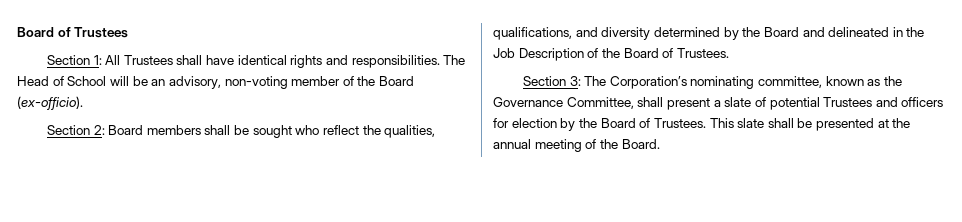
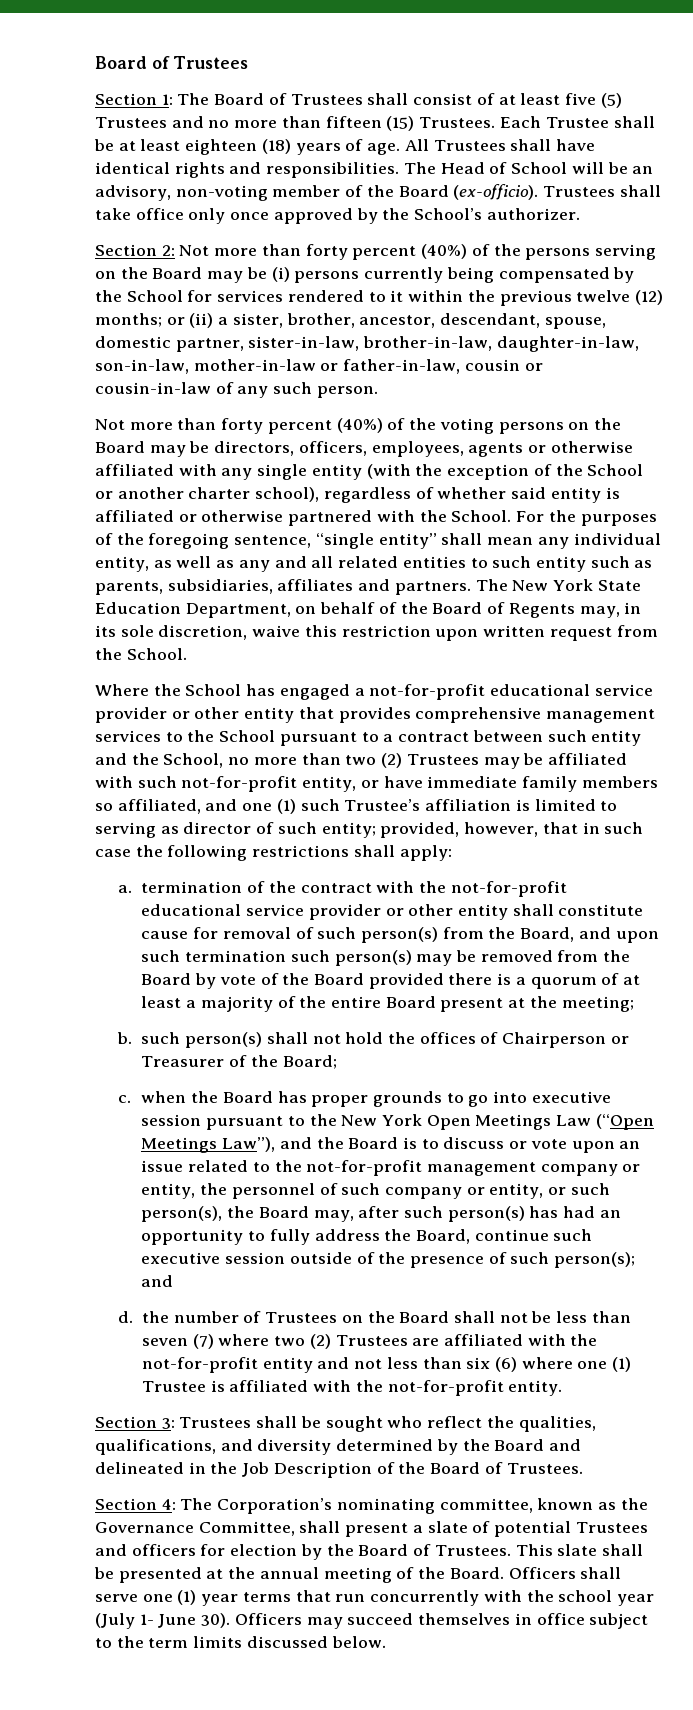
(102, 60) none -> [177,93,622,108] [95,116,656,131] [94,139,401,155] The Board of Trustees shall consist of at least five (5) Trustees and no more than fifteen (15) Trustees. Each Trustee shall be at least eighteen (18) years of age.
[46,125,201,135] // Section 2: Board members -> [543,185,661,197] [95,208,580,224] [95,244,656,260] [95,267,635,283] [95,290,663,306] [95,313,606,329] [95,336,639,352] [95,359,543,374] [95,382,378,398] [95,418,621,434] [95,441,633,457] [95,464,644,480] [95,487,620,503] [95,510,657,526] [95,533,661,549] [95,556,653,572] [95,579,641,595] [95,602,642,618] [95,625,658,641] [95,648,187,660] [95,684,653,700] [95,707,656,723] [95,730,642,746] [95,753,627,769] [95,776,658,792] [95,799,618,814] [95,822,644,838] [95,845,452,861] [118,881,567,897] [141,904,644,920] [141,927,659,943] [141,950,631,966] [141,973,641,989] [141,996,634,1012] [117,1032,629,1048] [141,1055,337,1069] [118,1091,611,1107] [141,1114,654,1130] [141,1137,641,1153] [141,1160,641,1176] [141,1183,610,1199] [141,1206,621,1222] [141,1229,593,1245] [141,1252,636,1268] [141,1275,174,1287] [118,1311,631,1323] [141,1334,598,1349] [141,1357,632,1373] [141,1380,563,1396] [95,1416,252,1429] Trustees shall take office only once approved by the School’s authorizer. // Section 2: Not more than forty percent (40%) of the persons serving on the Board may be (i) persons currently being compensated by the School for services rendered to it within the previous twelve (12) months; or (ii) a sister, brother, ancestor, descendant, spouse, domestic partner, sister-in-law, brother-in-law, daughter-in-law, son-in-law, mother-in-law or father-in-law, cousin or cousin-in-law of any such person. // Not more than forty percent (40%) of the voting persons on the Board may be directors, officers, employees, agents or otherwise affiliated with any single entity (with the exception of the School or another charter school), regardless of whether said entity is affiliated or otherwise partnered with the School. For the purposes of the foregoing sentence, “single entity” shall mean any individual entity, as well as any and all related entities to such entity such as parents, subsidiaries, affiliates and partners. The New York State Education Department, on behalf of the Board of Regents may, in its sole discretion, waive this restriction upon written request from the School. // Where the School has engaged a not-for-profit educational service provider or other entity that provides comprehensive management services to the School pursuant to a contract between such entity and the School, no more than two (2) Trustees may be affiliated with such not-for-profit entity, or have immediate family members so affiliated, and one (1) such Trustee’s affiliation is limited to serving as director of such entity; provided, however, that in such case the following restrictions shall apply: // a. termination of the contract with the not-for-profit educational service provider or other entity shall constitute cause for removal of such person(s) from the Board, and upon such termination such person(s) may be removed from the Board by vote of the Board provided there is a quorum of at least a majority of the entire Board present at the meeting; // b. such person(s) shall not hold the offices of Chairperson or Treasurer of the Board; // c. when the Board has proper grounds to go into executive session pursuant to the New York Open Meetings Law (“Open Meetings Law”), and the Board is to discuss or vote upon an issue related to the not-for-profit management company or entity, the personnel of such company or entity, or such person(s), the Board may, after such person(s) has had an opportunity to fully address the Board, continue such executive session outside of the presence of such person(s); and // d. the number of Trustees on the Board shall not be less than seven (7) where two (2) Trustees are affiliated with the not-for-profit entity and not less than six (6) where one (1) Trustee is affiliated with the not-for-profit entity. // Section 3: Trustees
[569,76,581,86] 3: -> [161,1499,176,1510] 4:
(660, 144) none -> [508,1567,622,1579] [95,1590,654,1606] [95,1613,649,1629] [95,1636,386,1648] Officers shall serve one (1) year terms that run concurrently with the school year (July 1- June 30). Officers may succeed themselves in office subject to the term limits discussed below.

